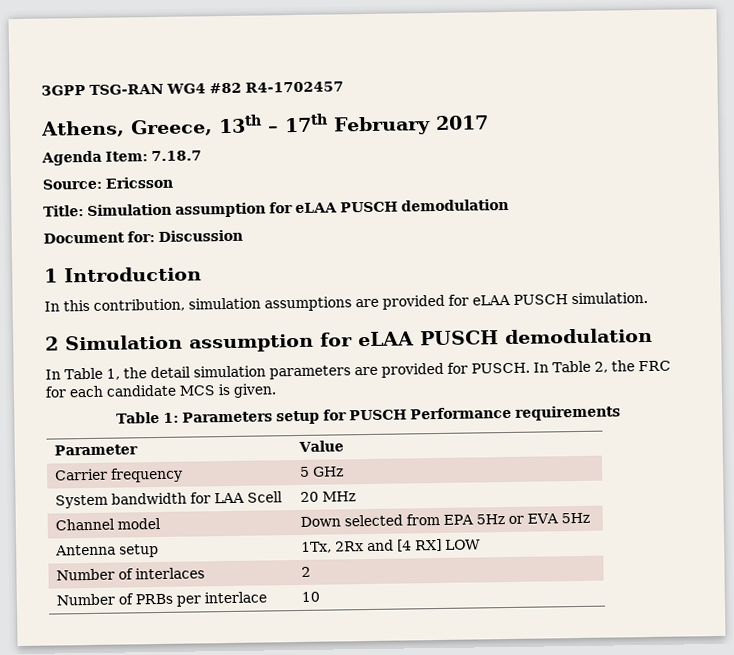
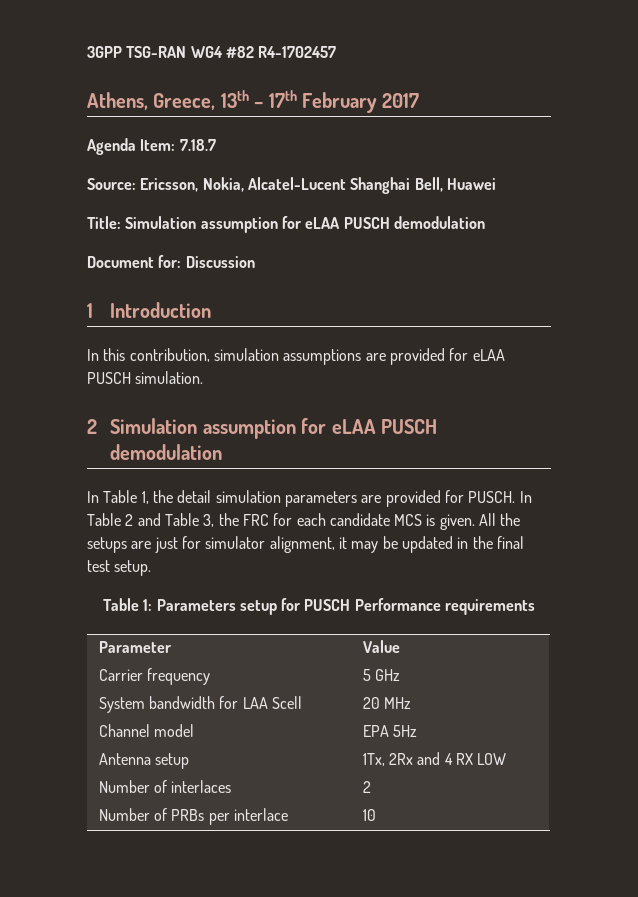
[105,176,173,189] Ericsson -> [140,177,496,194] Ericsson, Nokia, Alcatel-Lucent Shanghai Bell, Huawei
[593,361,608,373] 2, -> [125,513,215,527] 2 and Table 3,
(276, 390) none -> [479,513,521,526] [87,536,524,553] [87,560,152,576] All the setups are just for simulator alignment, it may be updated in the final test setup.
[299,513,440,527] Down selected from -> (194, 730) none
[507,512,590,525] or EVA 5Hz -> (417, 731) none
[396,538,442,552] [4 RX] -> [444,753,473,765] 4 RX

